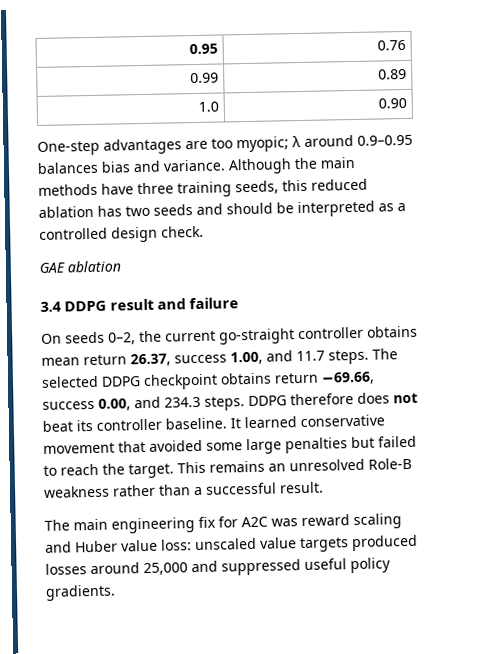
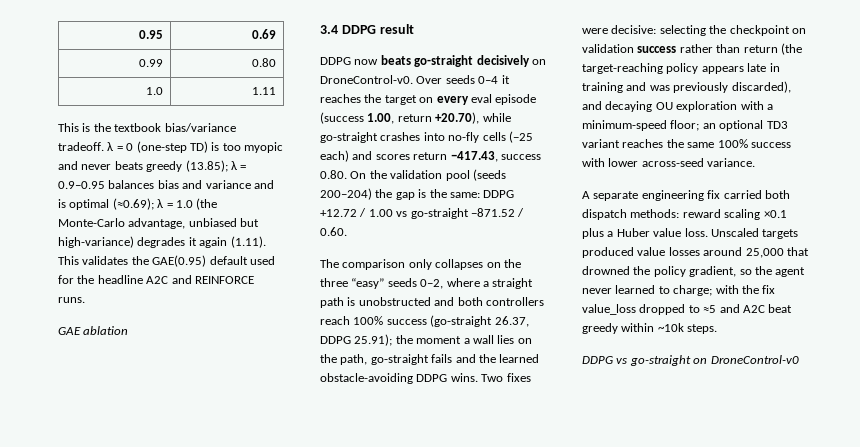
[376,39,406,51] 0.76 -> [252,29,277,39] 0.69
[377,68,407,80] 0.89 -> [252,58,277,67] 0.80
[377,97,407,109] [37,134,413,156] [37,156,355,175] [38,178,368,198] [38,200,406,218] [39,225,204,243] 0.90 // One-step advantages are too myopic; λ around 0.9–0.95 balances bias and variance. Although the main methods have three training seeds, this reduced ablation has two seeds and should be interpreted as a controlled design check. -> [252,87,277,95] [58,123,236,132] [58,141,283,153] [58,160,247,172] [58,180,274,189] [58,198,218,210] [58,218,260,229] [58,236,266,248] [58,255,275,267] [58,275,254,284] [58,297,85,303] 1.11 // This is the textbook bias/variance tradeoff. λ = 0 (one-step TD) is too myopic and never beats greedy (13.85); λ = 0.9–0.95 balances bias and variance and is optimal (≈0.69); λ = 1.0 (the Monte-Carlo advantage, unbiased but high-variance) degrades it again (1.11). This validates the GAE(0.95) default used for the headline A2C and REINFORCE runs.
[157,297,239,310] [41,325,418,345] [41,348,398,367] [41,371,375,391] [42,392,418,411] [42,414,385,432] [43,435,417,455] [43,457,412,479] [44,481,324,498] [44,513,402,534] [45,537,297,553] and failure // On seeds 0–2, the current go-straight controller obtains mean return 26.37, success 1.00, and 11.7 steps. The selected DDPG checkpoint obtains return −69.66, success 0.00, and 234.3 steps. DDPG therefore does not beat its controller baseline. It learned conservative movement that avoided some large penalties but failed to reach the target. This remains an unresolved Role-B weakness rather than a successful result. // The main engineering fix for A2C was reward scaling and Huber value loss: unscaled value -> [320,55,546,67] [320,75,510,84] [320,94,537,105] [320,112,511,124] [320,131,533,143] [320,150,541,162] [320,169,506,181] [320,188,515,200] [320,208,525,219] [320,227,347,236] [320,259,521,270] [320,278,534,289] [320,297,544,308] [320,315,529,327] [320,334,532,346] [320,354,540,365] [320,373,531,384] [582,25,806,36] [582,43,802,55] [582,63,780,74] [582,81,791,93] [582,101,773,112] [582,120,788,131] [582,139,791,148] [582,158,756,167] [582,190,790,201] [582,209,787,220] [582,228,759,239] // DDPG now beats go-straight decisively on DroneControl-v0. Over seeds 0–4 it reaches the target on every eval episode (success 1.00, return +20.70), while go-straight crashes into no-fly cells (−25 each) and scores return −417.43, success 0.80. On the validation pool (seeds 200–204) the gap is the same: DDPG +12.72 / 1.00 vs go-straight −871.52 / 0.60. // The comparison only collapses on the three “easy” seeds 0–2, where a straight path is unobstructed and both controllers reach 100% success (go-straight 26.37, DDPG 25.91); the moment a wall lies on the path, go-straight fails and the learned obstacle-avoiding DDPG wins. Two fixes were decisive: selecting the checkpoint on validation success rather than return (the target-reaching policy appears late in training and was previously discarded), and decaying OU exploration with a minimum-speed floor; an optional TD3 variant reaches the same 100% success with lower across-seed variance. // A separate engineering fix carried both dispatch methods: reward scaling ×0.1 plus a Huber value loss. Unscaled
(418, 543) none -> [637,247,666,256] value
[191,557,391,576] [45,584,116,601] and suppressed useful policy gradients. -> [786,247,809,256] [582,266,806,277] [582,285,776,296] [582,304,793,315] [582,323,718,334] [582,355,799,366] that drowned the policy gradient, so the agent never learned to charge; with the fix value_loss dropped to ≈5 and A2C beat greedy within ~10k steps. // DDPG vs go-straight on DroneControl-v0

